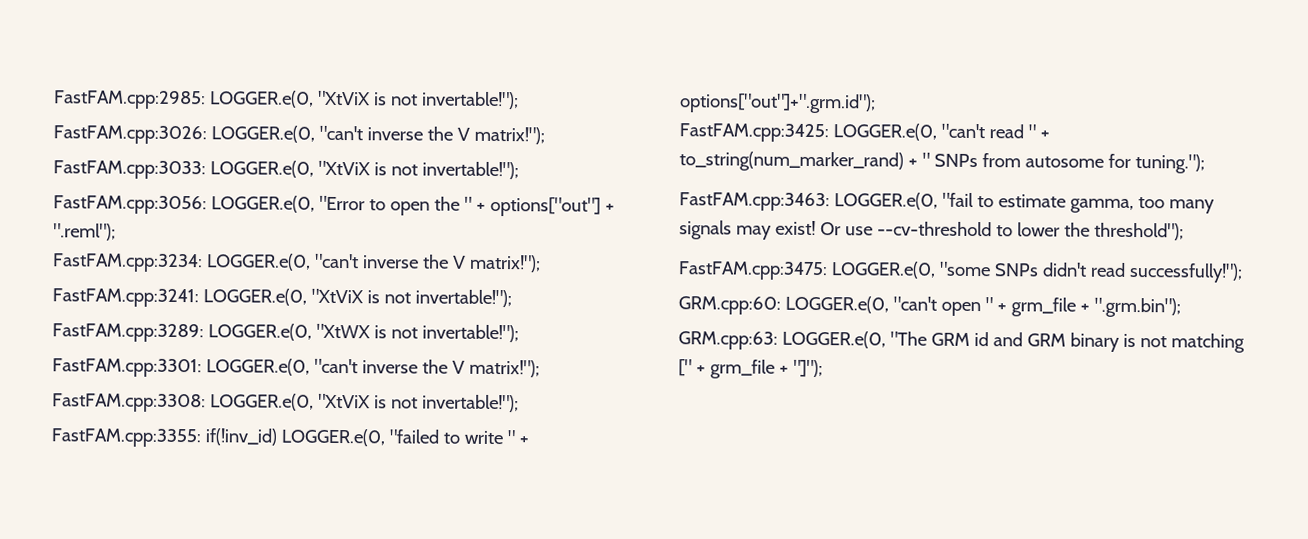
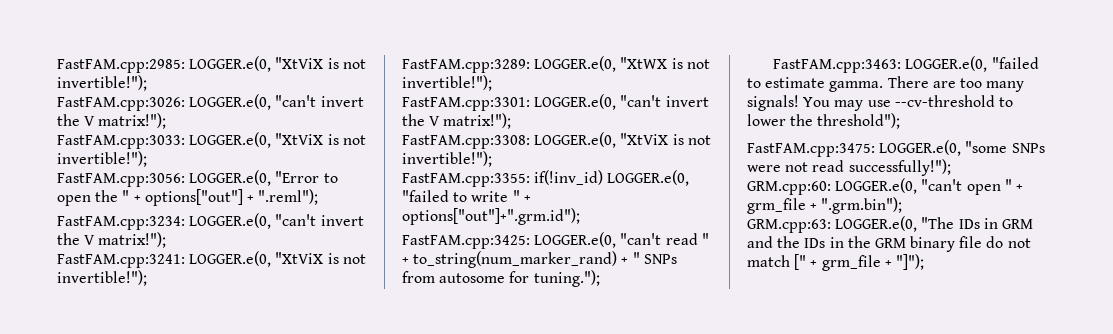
[421,91,519,110] invertable!"); -> [57,75,147,91] invertible!");
[366,127,423,141] inverse -> [320,96,364,107] invert
[421,161,519,180] invertable!"); -> [57,151,147,167] invertible!");
[362,255,419,269] inverse -> [320,215,364,226] invert
[414,289,512,308] invertable!"); -> [57,270,147,286] invertible!");
[421,324,519,343] invertable!"); -> [402,75,492,91] invertible!");
[361,360,418,374] inverse -> [665,96,709,107] invert
[421,394,519,413] invertable!"); -> [402,151,492,167] invertible!");
[941,192,974,208] "fail -> [991,57,1039,69] "failed
[1069,197,1215,214] [679,220,841,240] gamma, too many signals may exist! Or -> [829,76,1025,92] [747,95,864,111] gamma. There are too many signals! You may
[1041,262,1087,277] didn't -> [747,162,809,172] were not
[930,332,1245,353] GRM id and GRM binary is not matching -> [958,218,1033,229] [747,236,1031,252] [747,255,790,267] IDs in GRM and the IDs in the GRM binary file do not match

